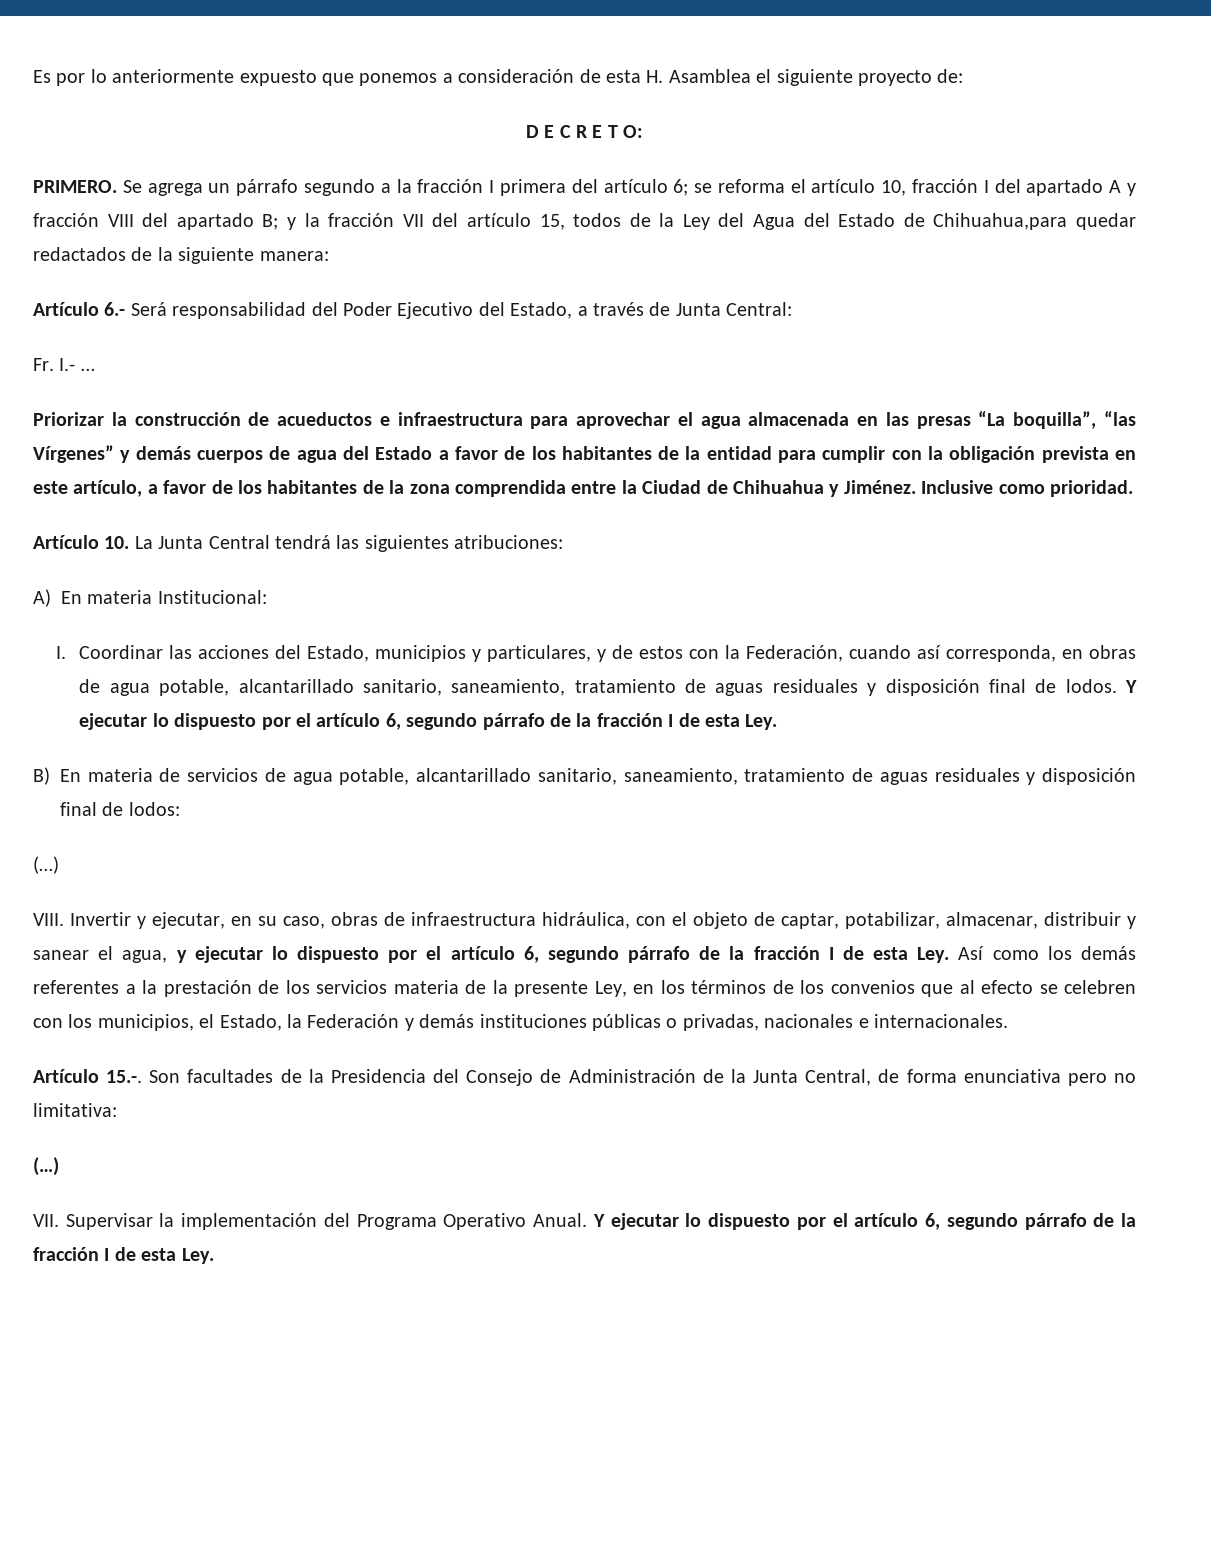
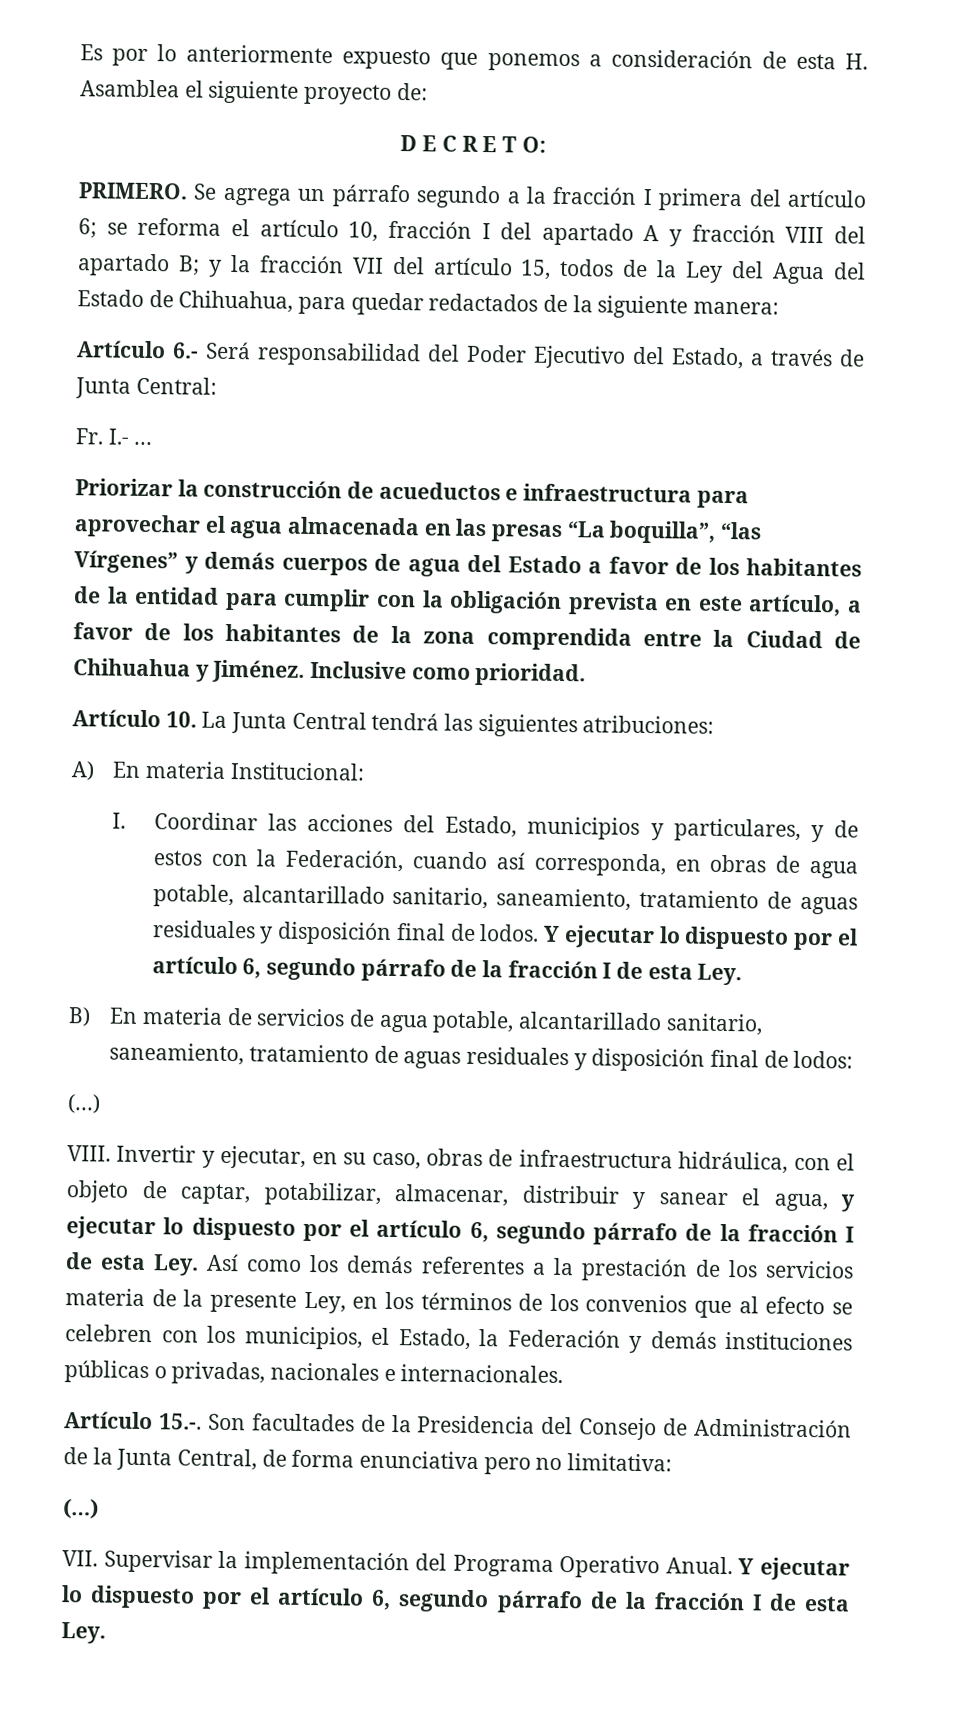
[933,213,1068,230] Chihuahua,para -> [178,290,347,315] Chihuahua, para

